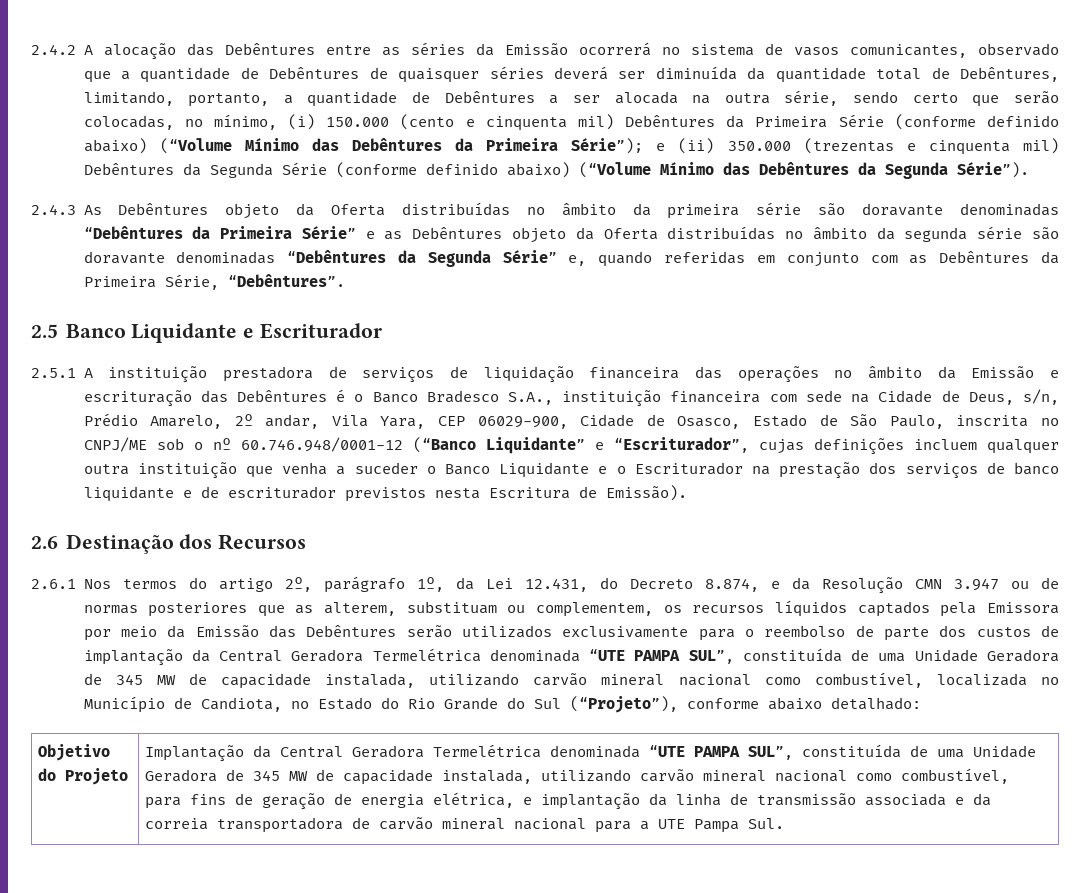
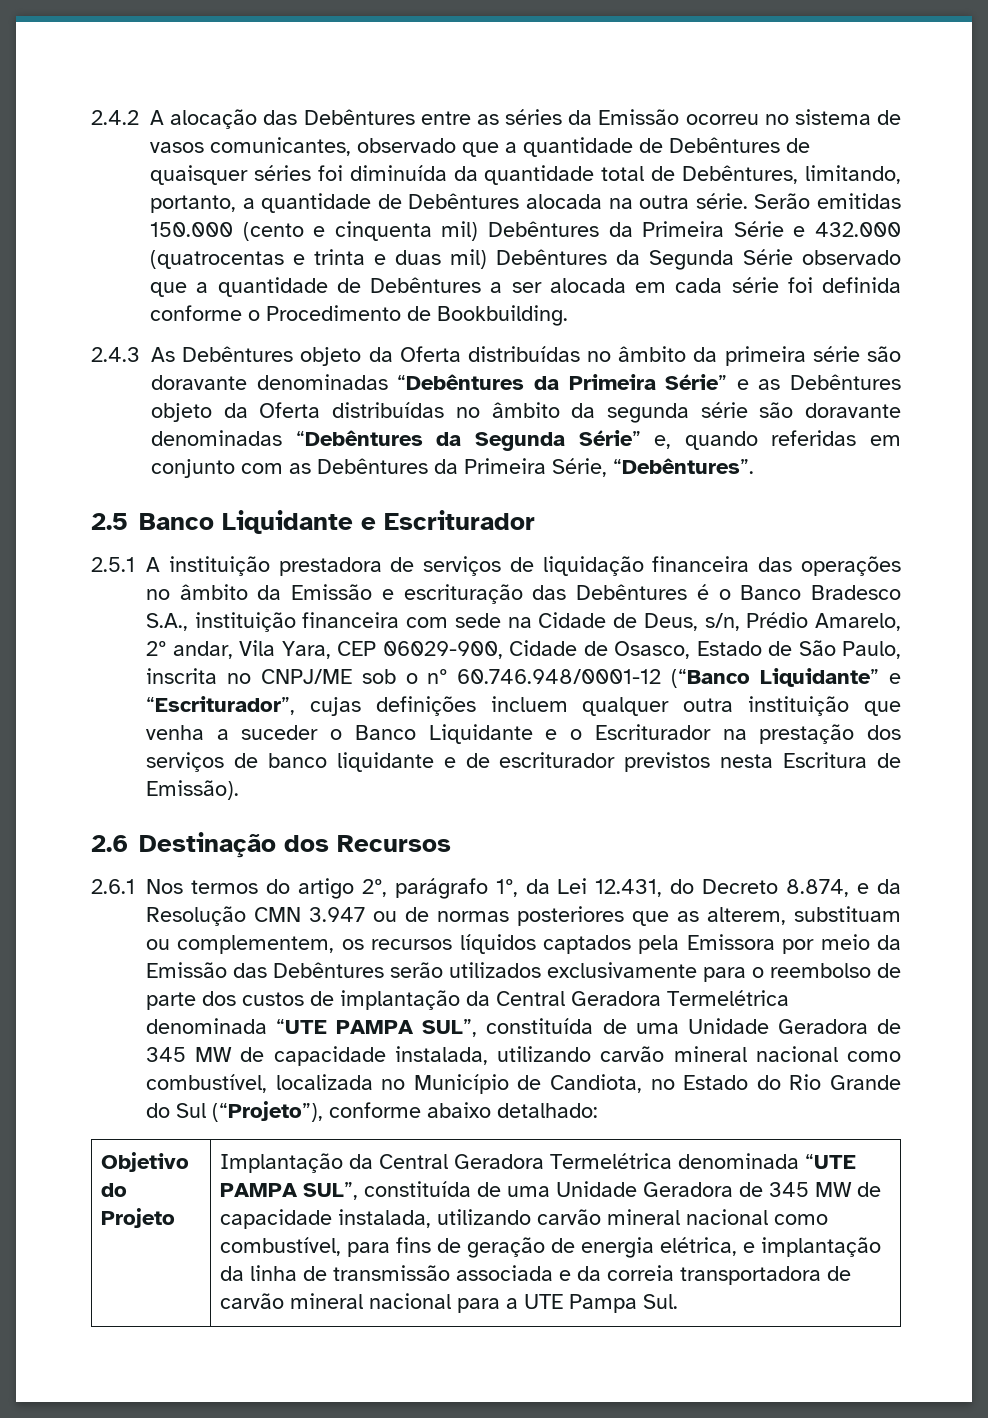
[578,42,651,56] ocorrerá -> [685,114,759,125] ocorreu
[553,66,646,80] deverá ser -> [317,165,343,181] foi
[549,95,600,104] a ser -> (520, 201) none
[784,90,1059,107] [83,114,316,130] série, sendo certo que serão colocadas, no mínimo, (i) -> [695,193,902,209] série. Serão emitidas
[894,114,1059,130] [83,138,1010,155] (conforme definido abaixo) (“Volume Mínimo das Debêntures da Primeira Série”); e (ii) 350.000 (trezentas e cinquenta -> [793,222,902,237] [150,249,441,269] e 432.000 (quatrocentas e trinta e duas
[335,162,1029,179] (conforme definido abaixo) (“Volume Mínimo das Debêntures da Segunda Série”). -> [802,250,901,265] [150,277,901,297] [150,305,568,326] observado que a quantidade de Debêntures a ser alocada em cada série foi definida conforme o Procedimento de Bookbuilding.

